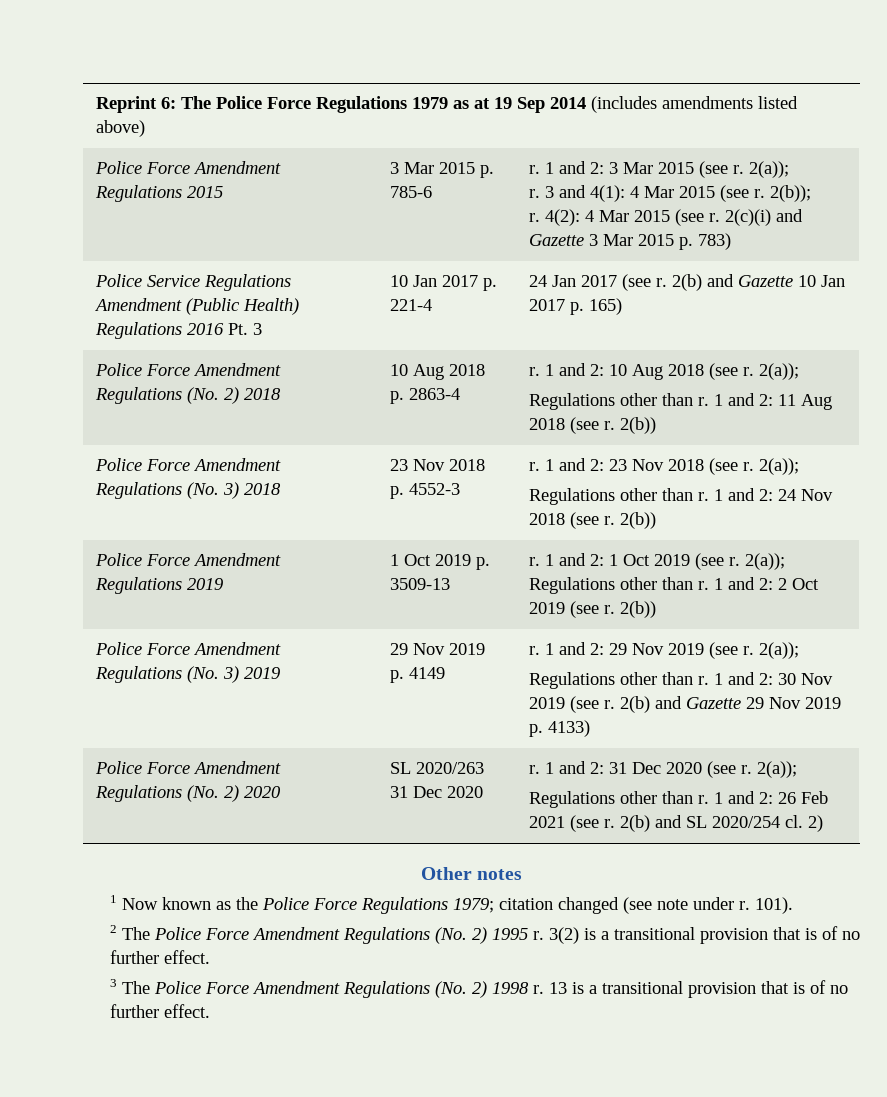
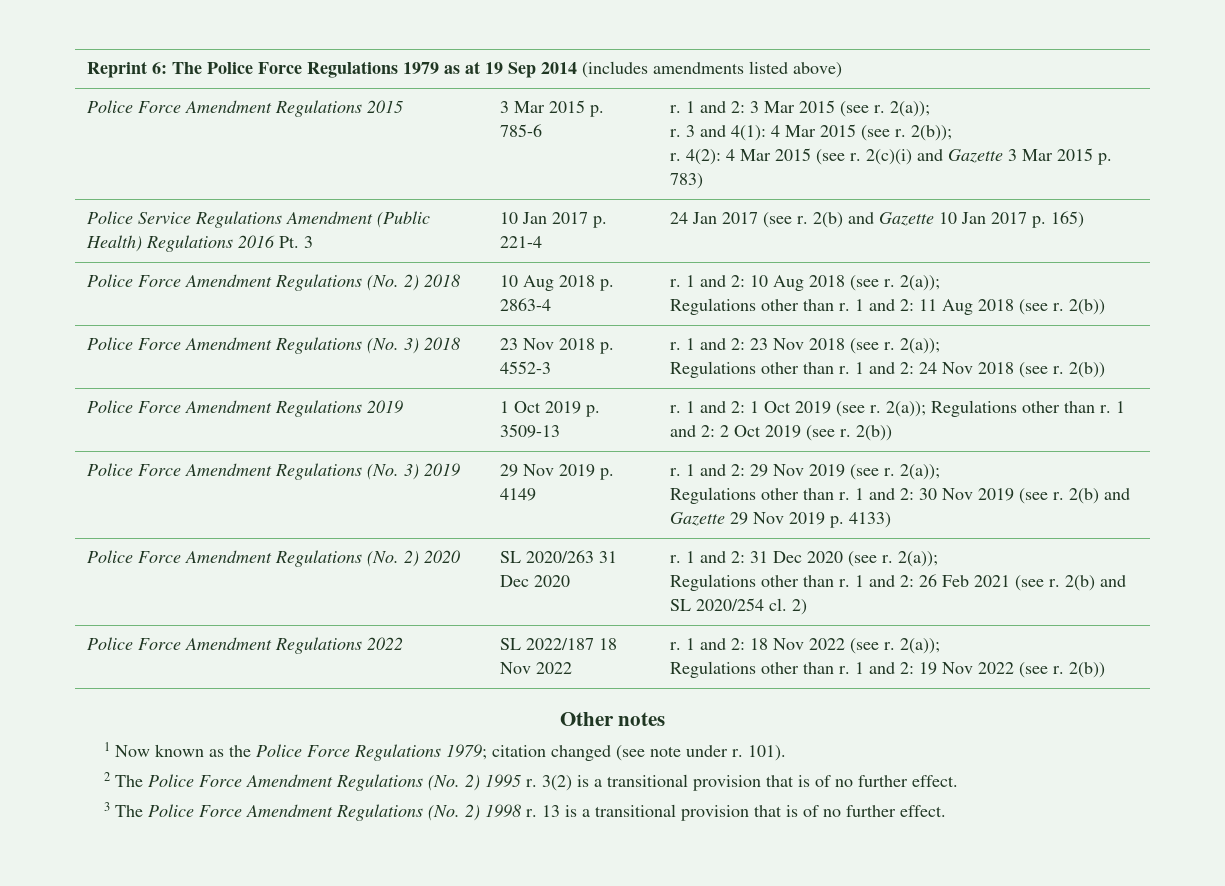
(824, 823) none -> [86,637,403,654] [499,638,617,650] [499,662,572,674] [669,638,940,654] [669,661,1105,678] // Police Force Amendment Regulations 2022 | SL 2022/187 18 Nov 2022 | r. 1 and 2: 18 Nov 2022 (see r. 2(a)); // Regulations other than r. 1 and 2: 19 Nov 2022 (see r. 2(b))

